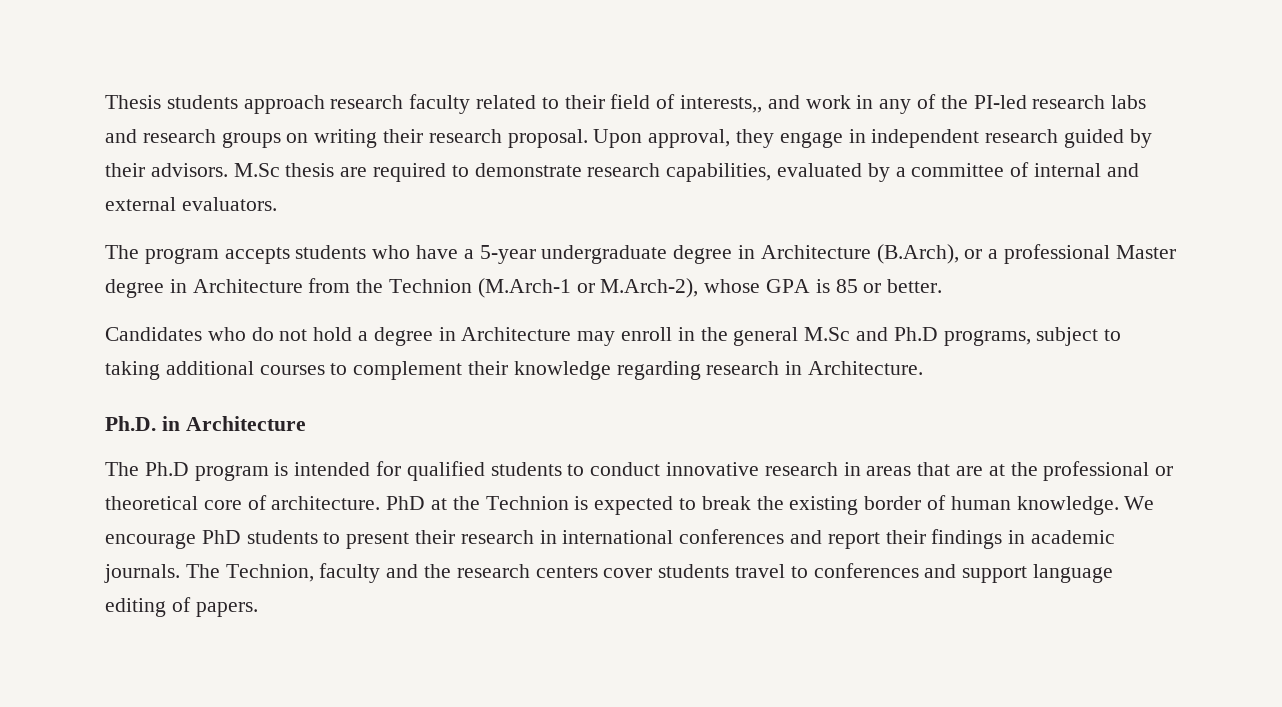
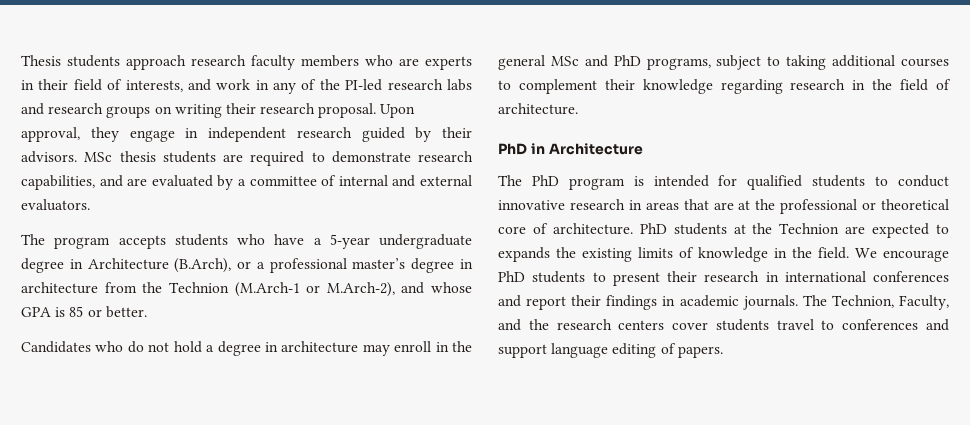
[476,95,559,109] related to -> [301,55,472,70] [21,80,34,90] members who are experts in
[680,95,763,113] interests,, -> [125,80,183,92] interests,
[233,163,335,177] M.Sc thesis -> [84,151,216,163] MSc thesis students
(772, 172) none -> [99,175,148,187] and are
[1115,245,1176,259] [105,279,303,298] Master degree in Architecture -> [352,258,473,273] [21,282,98,294] master’s degree in architecture
(699, 288) none -> [401,282,425,294] and
[461,327,572,341] Architecture -> [281,341,359,353] architecture
[804,327,938,341] M.Sc and Ph.D -> [550,55,641,67] MSc and PhD
[808,361,924,375] [105,416,156,431] Architecture. // Ph.D. -> [872,79,952,91] [498,103,578,115] [498,143,527,155] the field of architecture. // PhD
[144,462,189,476] Ph.D -> [531,175,559,186] PhD
(426, 503) none -> [673,223,727,235] students
[574,496,589,510] is -> [845,226,866,234] are
[701,496,751,510] break -> [498,247,550,262] expands
[864,495,1119,515] border of human knowledge. -> [638,247,849,262] limits of knowledge in the field.
[319,563,381,583] faculty -> [899,295,949,310] Faculty,

